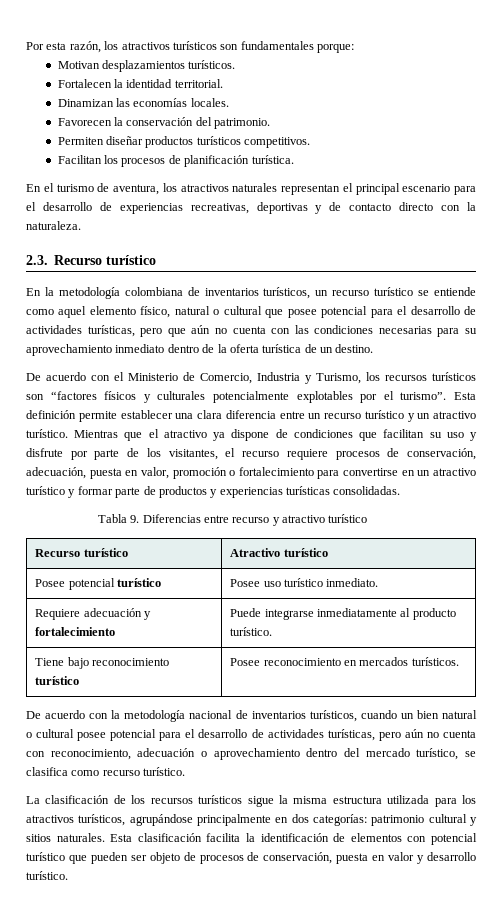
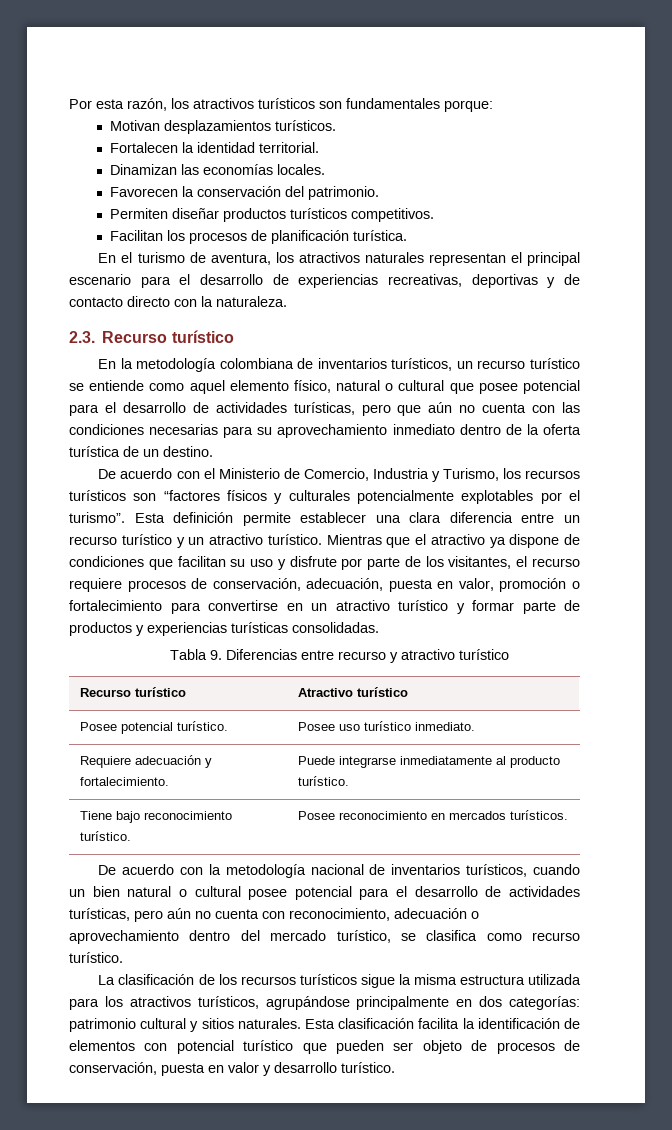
[117,578,162,587] turístico -> [176,721,228,731] turístico.
[35,627,116,636] fortalecimiento -> [79,777,169,786] fortalecimiento.
[35,676,80,685] turístico -> [79,831,131,841] turístico.

